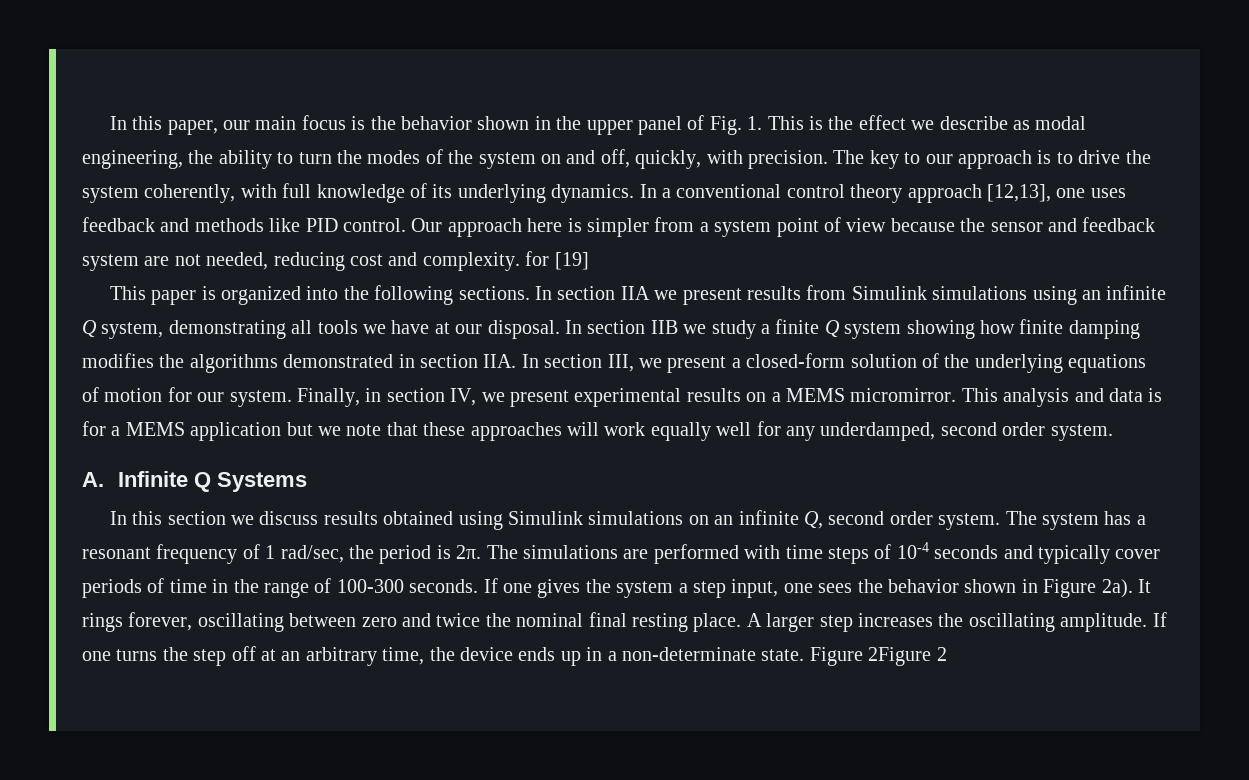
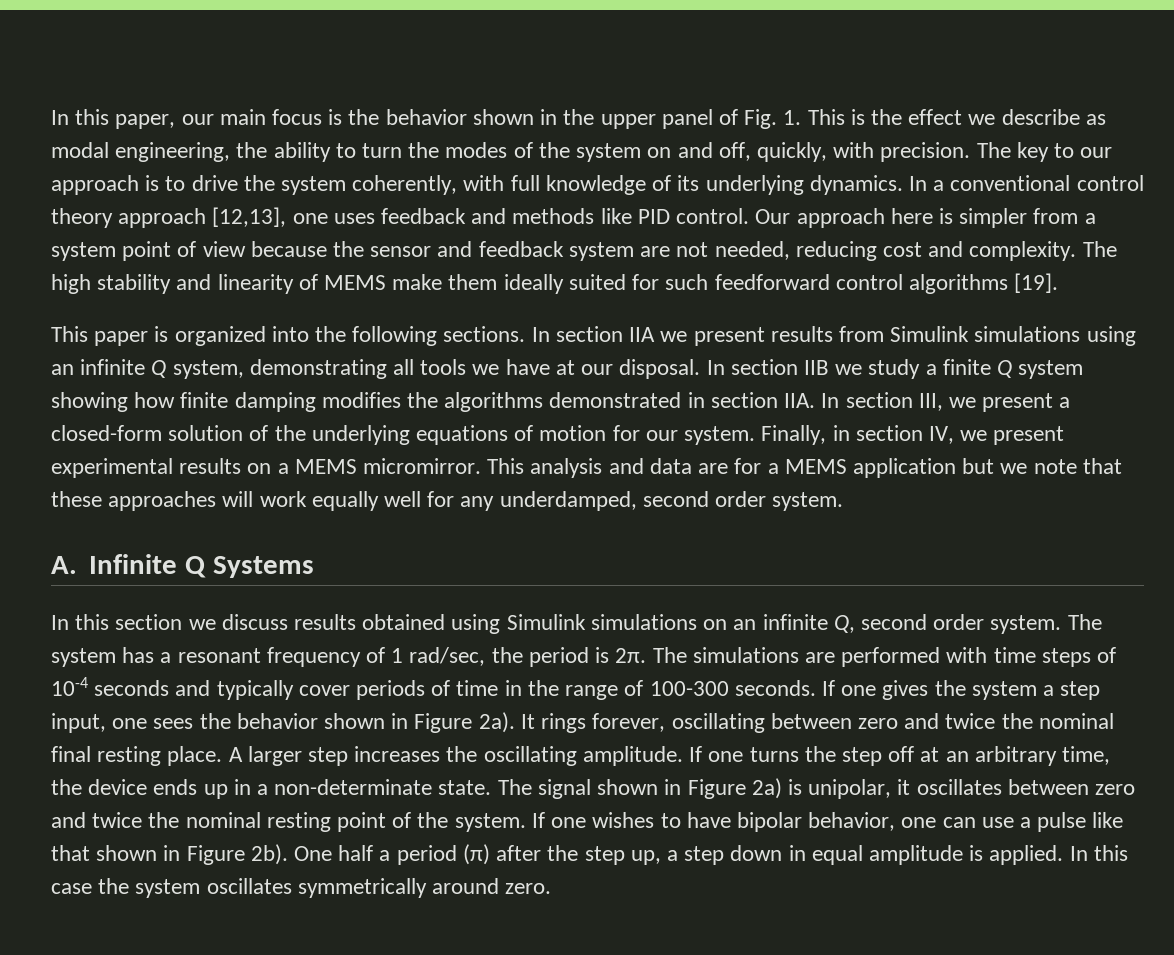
[525,251,589,270] for [19] -> [1082,241,1117,257] [51,273,1059,294] The high stability and linearity of MEMS make them ideally suited for such feedforward control algorithms [19].
[1148,388,1163,402] is -> [698,463,729,474] are
[809,647,947,666] Figure 2Figure 2 -> [497,778,1135,799] [51,812,1124,832] [51,844,1128,865] [51,878,552,898] The signal shown in Figure 2a) is unipolar, it oscillates between zero and twice the nominal resting point of the system. If one wishes to have bipolar behavior, one can use a pulse like that shown in Figure 2b). One half a period (π) after the step up, a step down in equal amplitude is applied. In this case the system oscillates symmetrically around zero.

